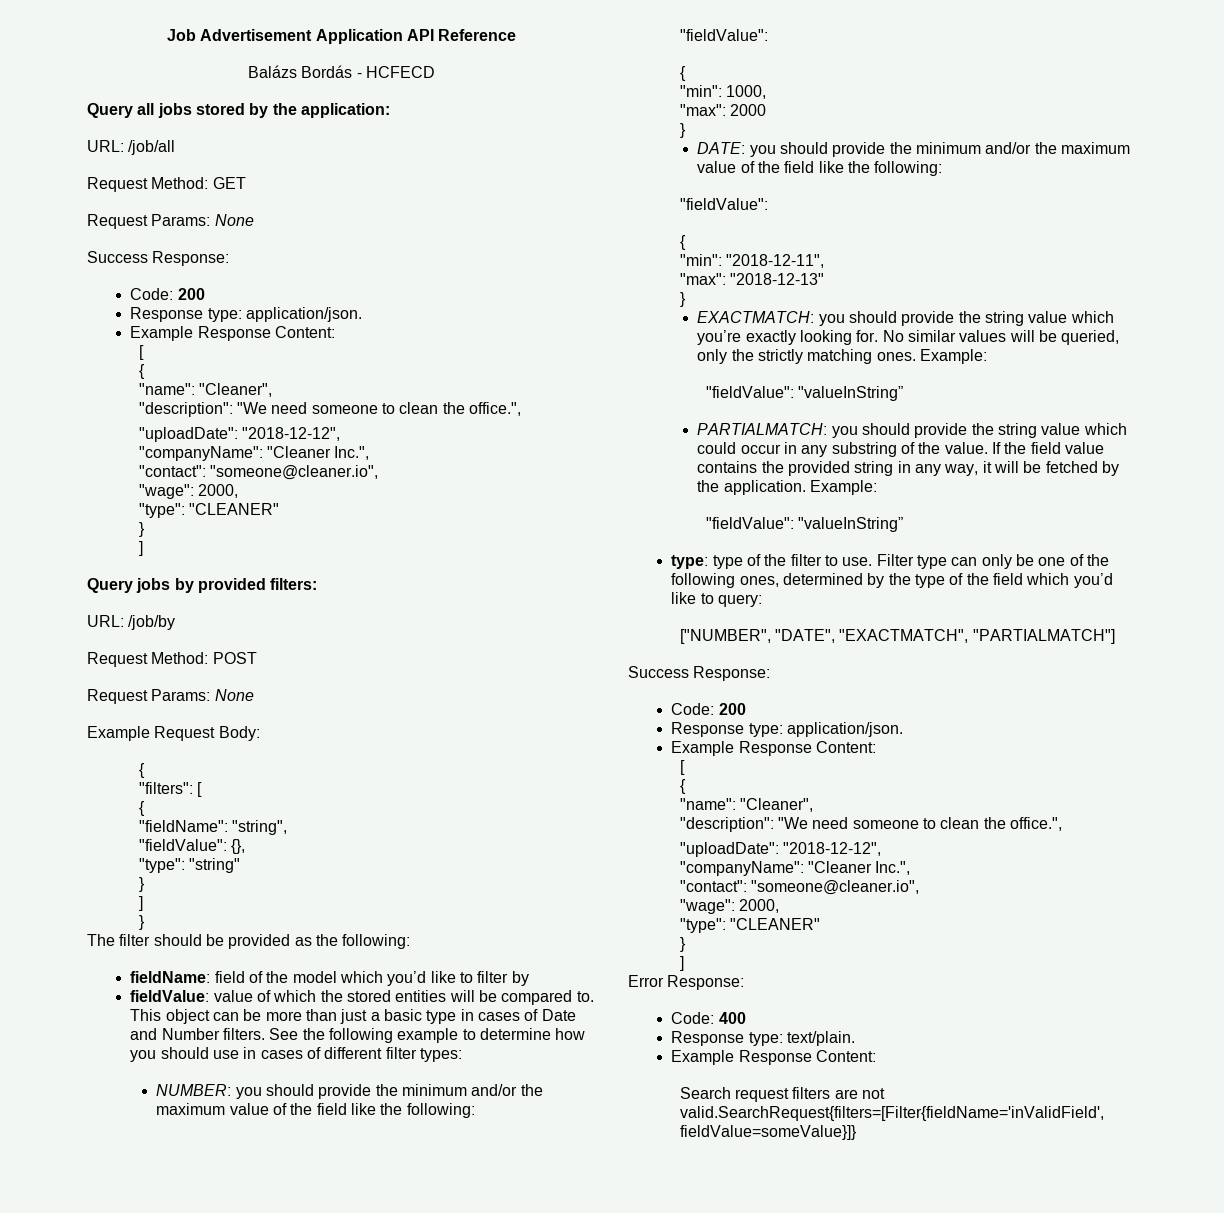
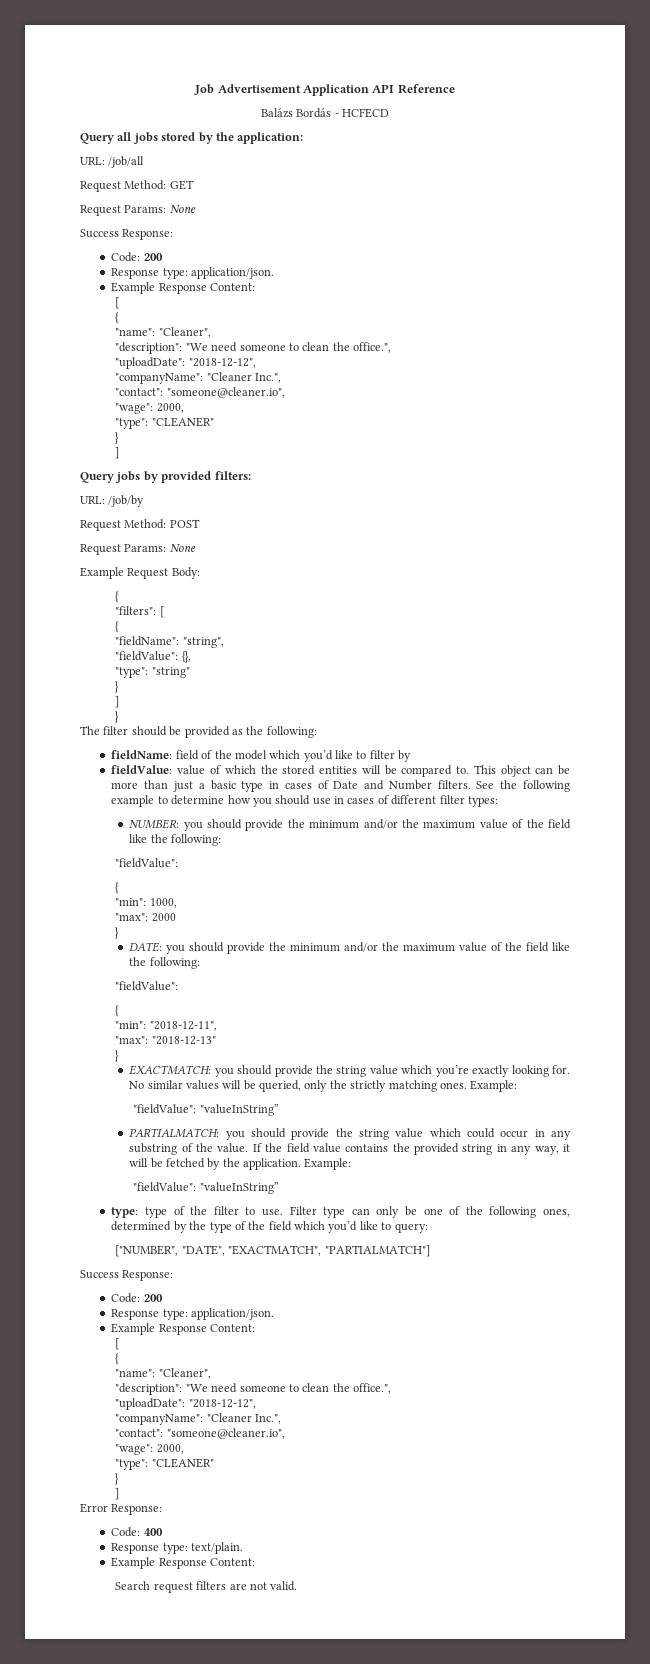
[679,1106,1104,1121] [679,1125,857,1140] valid.SearchRequest{filters=[Filter{fieldName='inValidField', fieldValue=someValue}]} -> [270,1581,298,1591] valid.

